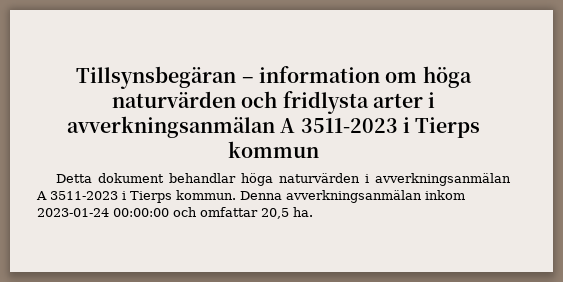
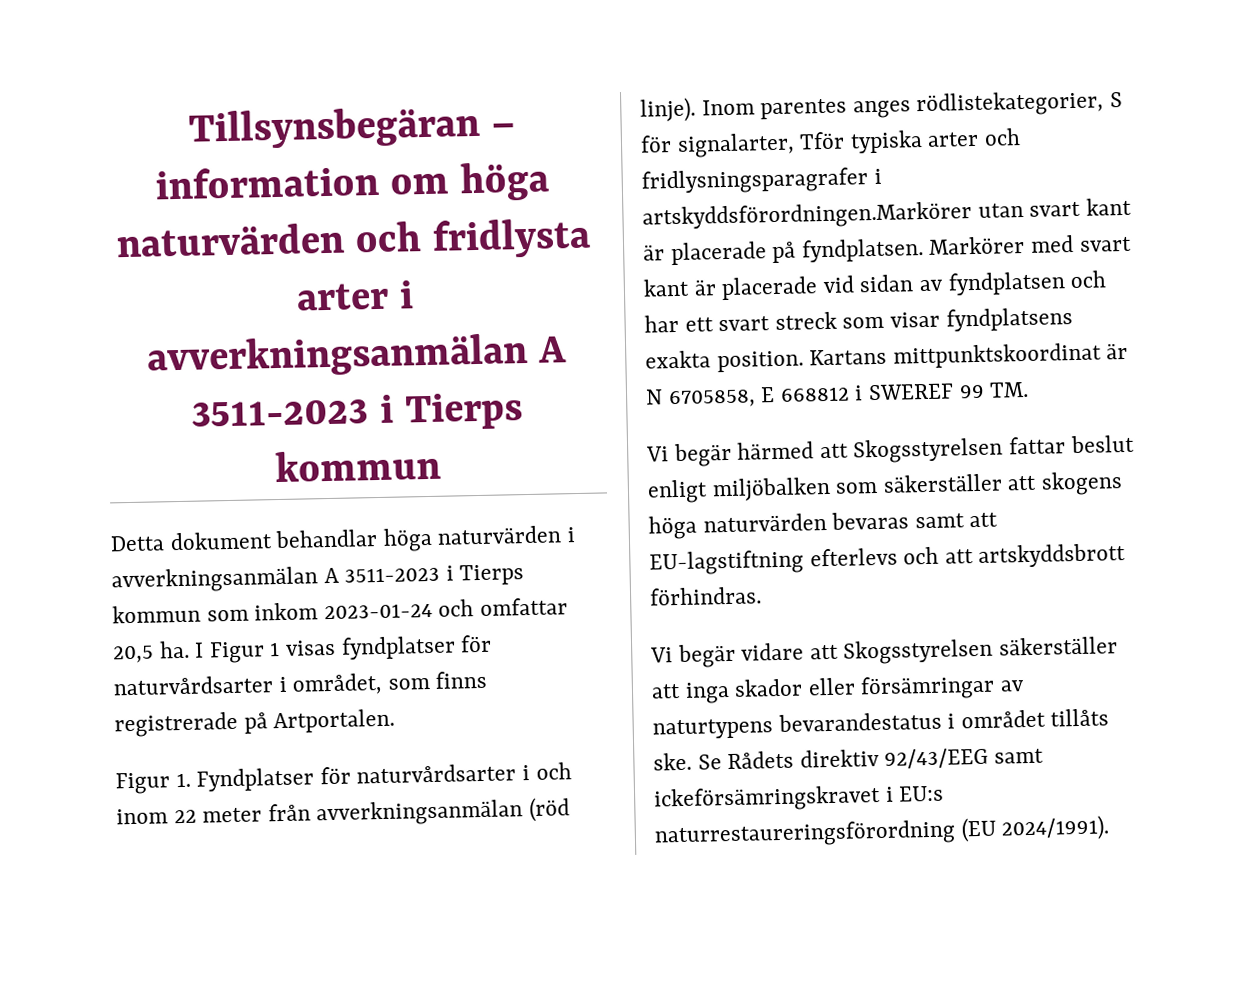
[176,190,422,203] kommun. Denna avverkningsanmälan -> [112,604,249,624] kommun som
[113,208,169,217] 00:00:00 -> (433, 611) none
(313, 212) none -> [194,634,493,664] [113,670,488,696] [114,708,396,738] [115,762,572,795] [116,797,571,827] [640,90,1124,123] [640,128,1022,158] [641,167,882,195] [642,197,1132,231] [643,234,1132,266] [643,270,1107,301] [644,307,1073,333] [645,342,1129,373] [645,381,1030,409] [646,434,1135,468] [647,471,1124,504] [648,511,999,540] [649,543,1127,576] [649,586,762,606] [650,636,1119,669] [651,674,1026,704] [652,708,1110,740] [653,747,1045,771] [653,784,945,813] [654,815,1111,849] I Figur 1 visas fyndplatser för naturvårdsarter i området, som finns registrerade på Artportalen. // Figur 1. Fyndplatser för naturvårdsarter i och inom 22 meter från avverkningsanmälan (röd linje). Inom parentes anges rödlistekategorier, S för signalarter, Tför typiska arter och fridlysningsparagrafer i artskyddsförordningen.Markörer utan svart kant är placerade på fyndplatsen. Markörer med svart kant är placerade vid sidan av fyndplatsen och har ett svart streck som visar fyndplatsens exakta position. Kartans mittpunktskoordinat är N 6705858, E 668812 i SWEREF 99 TM. // Vi begär härmed att Skogsstyrelsen fattar beslut enligt miljöbalken som säkerställer att skogens höga naturvärden bevaras samt att EU-lagstiftning efterlevs och att artskyddsbrott förhindras. // Vi begär vidare att Skogsstyrelsen säkerställer att inga skador eller försämringar av naturtypens bevarandestatus i området tillåts ske. Se Rådets direktiv 92/43/EEG samt ickeförsämringskravet i EU:s naturrestaureringsförordning (EU 2024/1991).

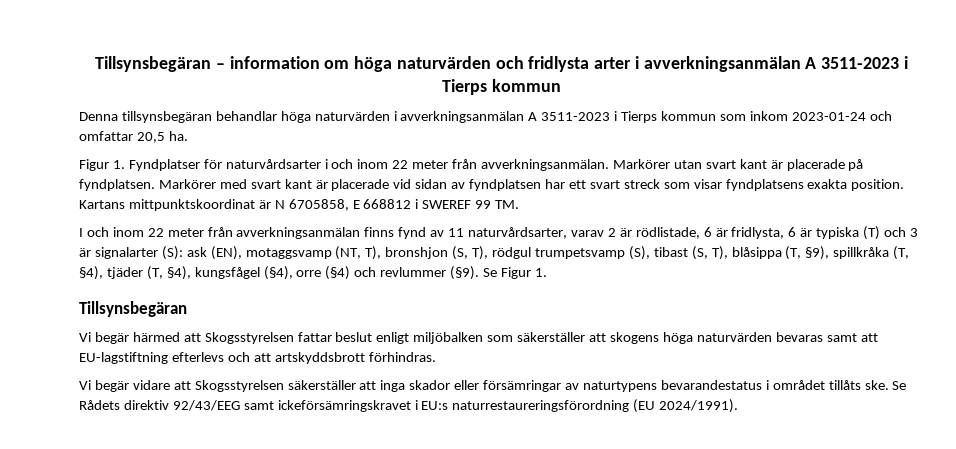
[110,531,273,552] Detta dokument -> [79,111,212,123] Denna tillsynsbegäran
[194,634,493,664] [113,670,488,696] [114,708,396,738] I Figur 1 visas fyndplatser för naturvårdsarter i området, som finns registrerade på Artportalen. -> (188, 136) none
[316,797,571,827] [640,90,1124,123] [640,128,1022,158] [641,167,882,195] [642,201,972,231] avverkningsanmälan (röd linje). Inom parentes anges rödlistekategorier, S för signalarter, Tför typiska arter och fridlysningsparagrafer i artskyddsförordningen.Markörer -> [481,159,670,171] avverkningsanmälan. Markörer
[1070,270,1107,289] och -> (542, 185) none
(1030, 389) none -> [79,226,918,240] [79,246,910,260] [79,266,547,280] [79,301,187,317] // I och inom 22 meter från avverkningsanmälan finns fynd av 11 naturvårdsarter, varav 2 är rödlistade, 6 är fridlysta, 6 är typiska (T) och 3 är signalarter (S): ask (EN), motaggsvamp (NT, T), bronshjon (S, T), rödgul trumpetsvamp (S), tibast (S, T), blåsippa (T, §9), spillkråka (T, §4), tjäder (T, §4), kungsfågel (§4), orre (§4) och revlummer (§9). Se Figur 1. // Tillsynsbegäran

